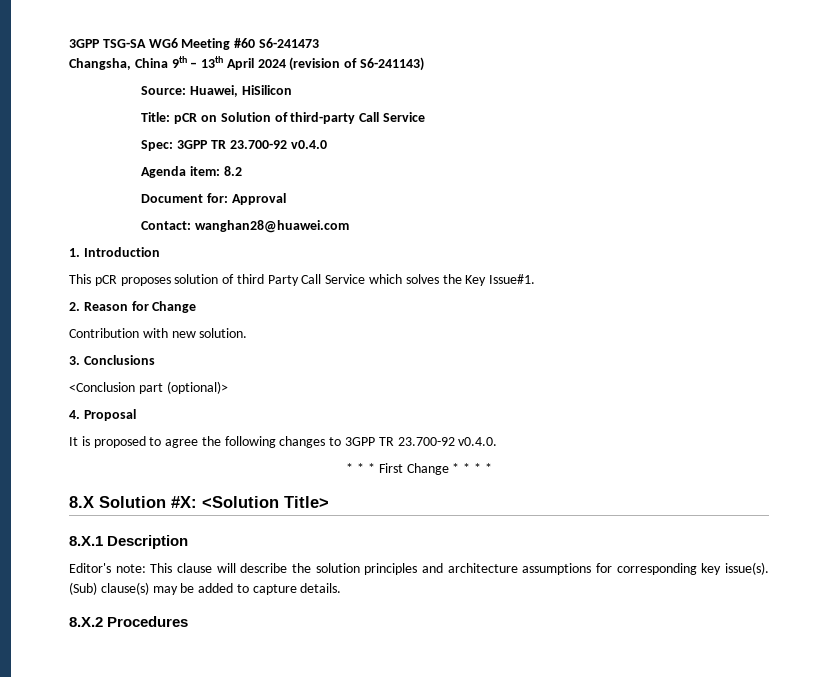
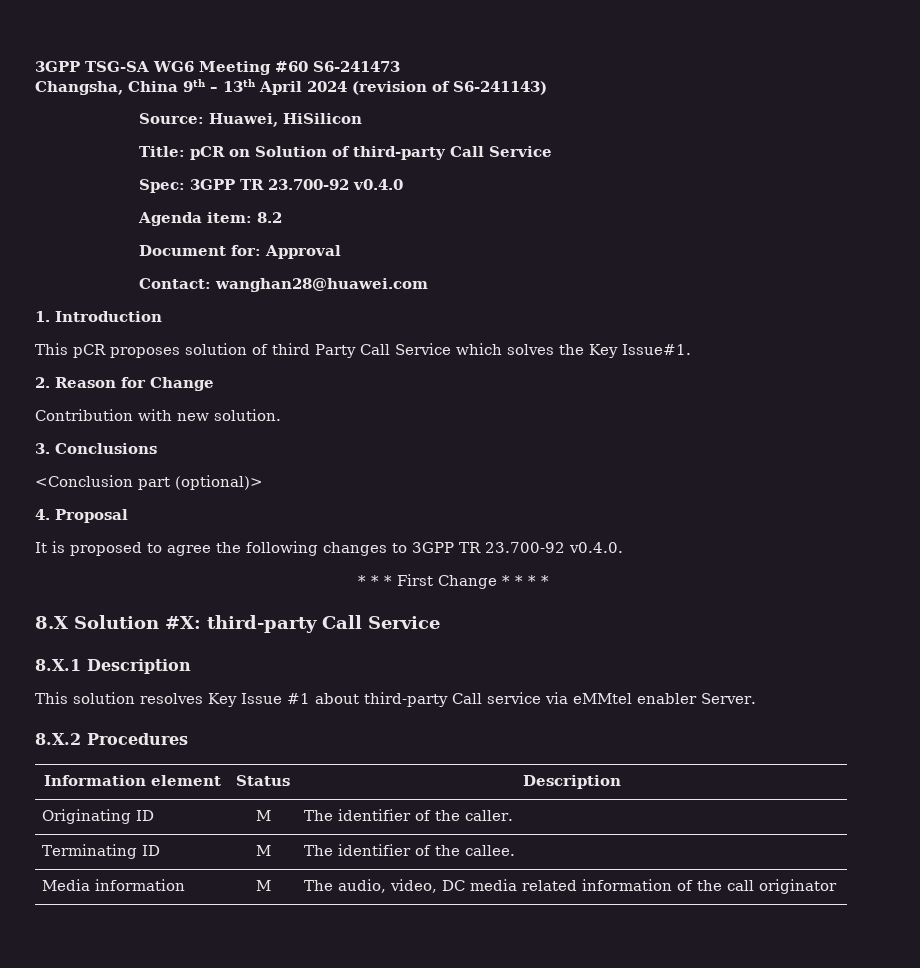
[202,496,329,508] <Solution Title> -> [207,615,440,633] third-party Call Service
[69,562,769,575] [69,582,342,595] [69,616,189,627] Editor's note: This clause will describe the solution principles and architecture assumptions for corresponding key issue(s). (Sub) clause(s) may be added to capture details. // 8.X.2 Procedures -> [35,692,756,707] [35,733,188,745] [43,775,221,786] [236,775,290,786] [523,775,621,789] [42,809,155,824] [255,810,271,821] [304,809,514,821] [42,844,161,859] [255,845,271,856] [304,844,516,856] [42,879,186,891] [255,880,271,891] [304,879,838,894] This solution resolves Key Issue #1 about third-party Call service via eMMtel enabler Server. // 8.X.2 Procedures // Information element | Status | Description // Originating ID | M | The identifier of the caller. // Terminating ID | M | The identifier of the callee. // Media information | M | The audio, video, DC media related information of the call originator

